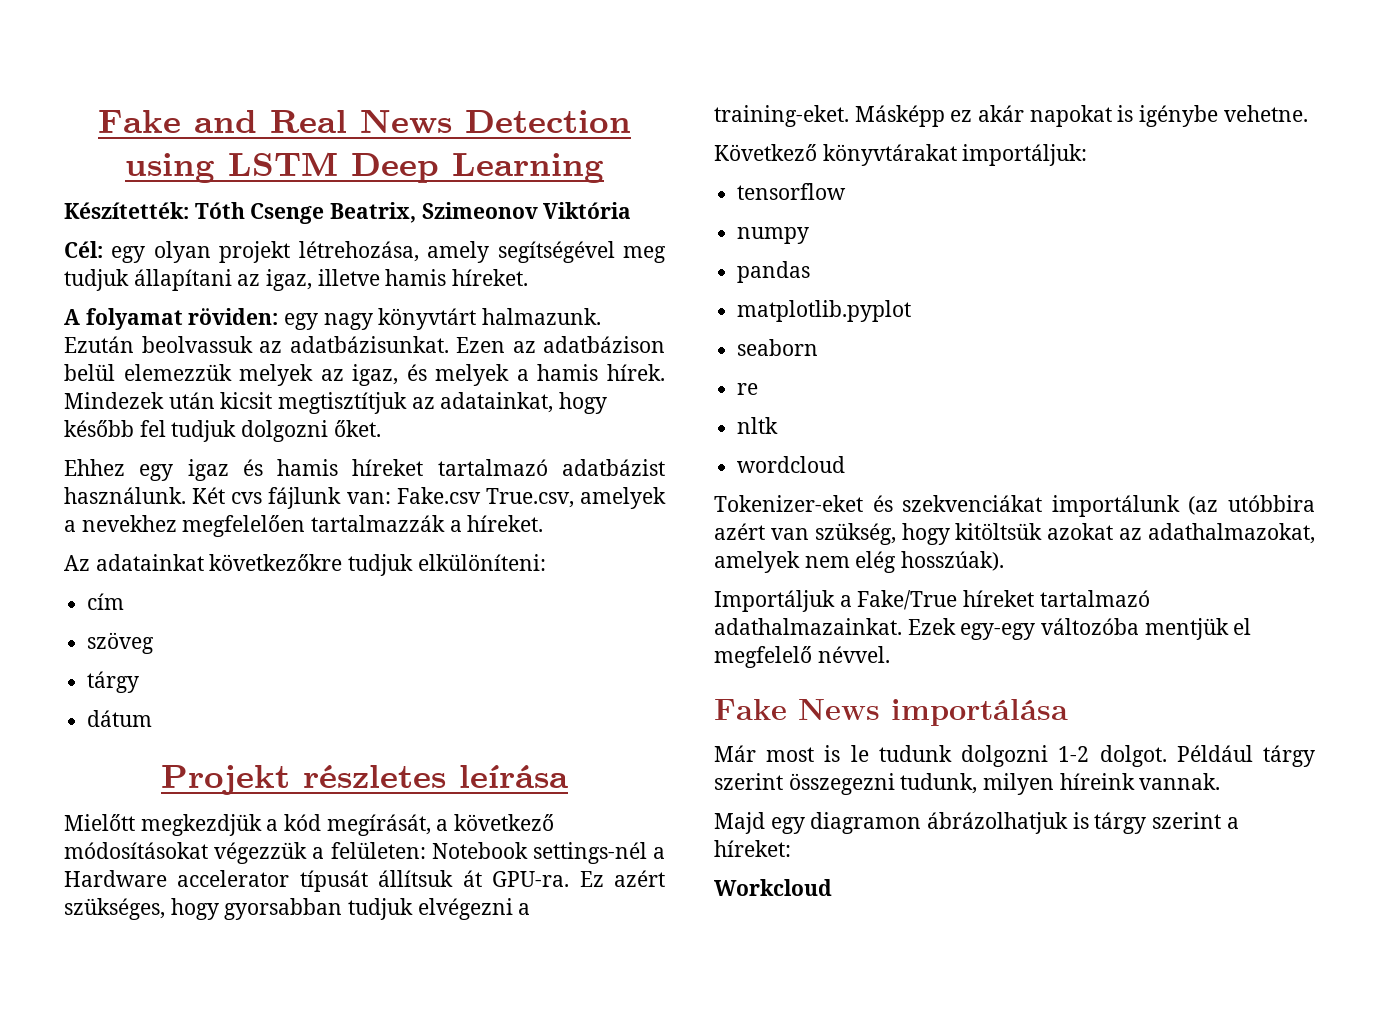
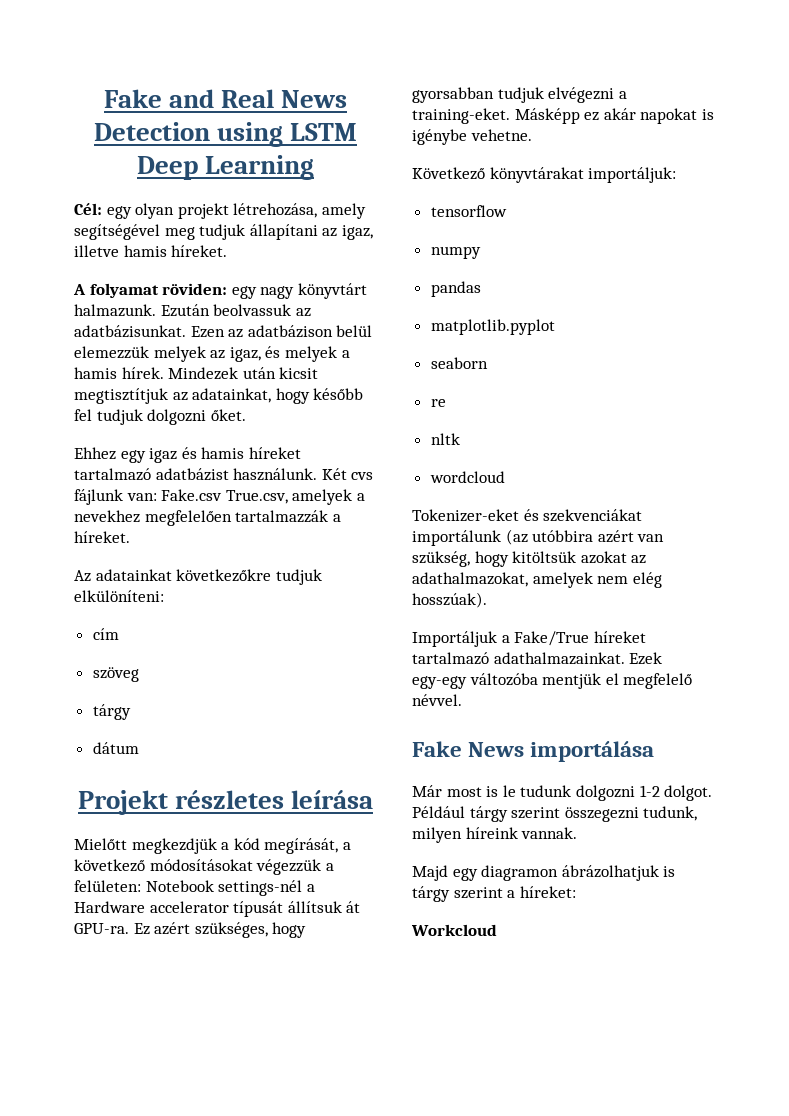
[64,202,632,224] // Készítették: Tóth Csenge Beatrix, Szimeonov Viktória -> (315, 167) none

